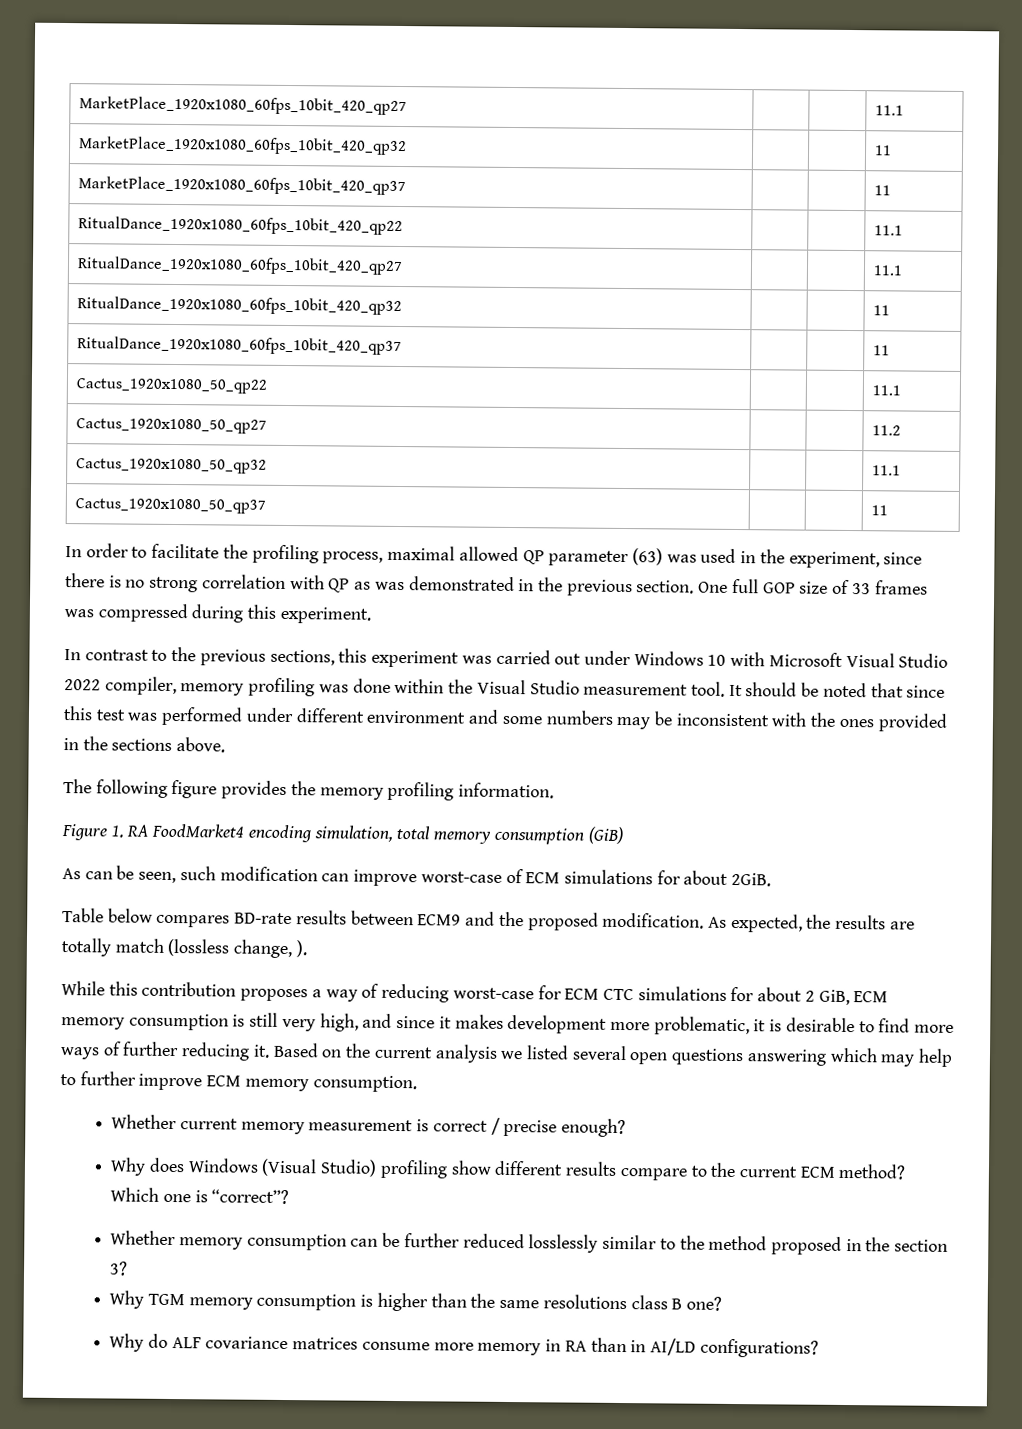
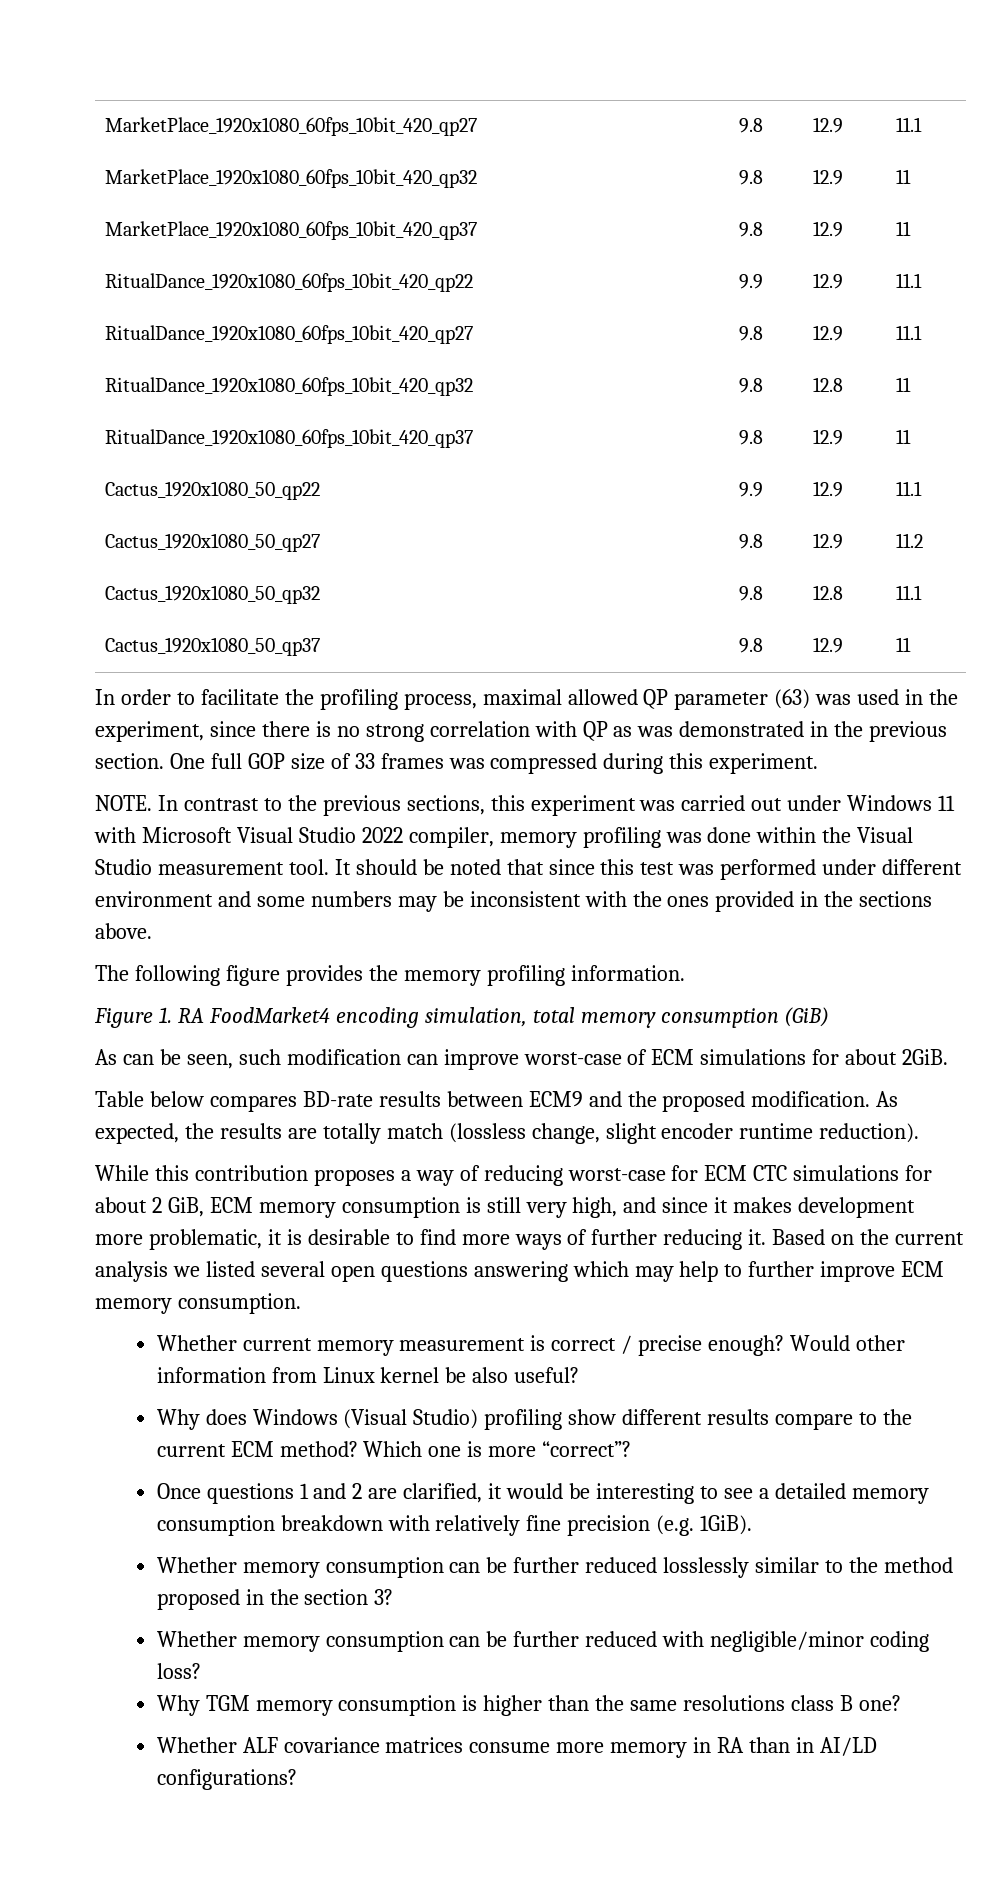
(408, 106) | -> [739,118,764,133] [813,117,844,133] 9.8 | 12.9
(408, 146) | -> [739,170,764,185] [813,169,844,185] 9.8 | 12.9
(407, 186) | -> [739,222,764,237] [813,221,844,237] 9.8 | 12.9
(404, 226) | -> [739,274,764,289] [813,273,844,289] 9.9 | 12.9
(404, 266) | -> [739,326,764,341] [813,325,844,341] 9.8 | 12.9
(403, 306) | -> [739,378,764,393] [813,377,844,392] 9.8 | 12.8
(403, 346) | -> [739,430,764,445] [813,429,844,445] 9.8 | 12.9
(268, 386) | -> [739,482,764,497] [813,481,844,497] 9.9 | 12.9
(268, 426) | -> [739,534,764,549] [813,533,844,549] 9.8 | 12.9
(268, 466) | -> [739,586,764,601] [813,585,844,600] 9.8 | 12.8
(267, 506) | -> [739,638,764,653] [813,637,844,653] 9.8 | 12.9
(371, 615) none -> [95,795,152,811] NOTE.
[707,654,727,666] 10 -> [938,795,956,811] 11
[295,940,307,958] ). -> [605,1123,920,1144] slight encoder runtime reduction).
(627, 1128) none -> [790,1335,906,1351] [156,1367,580,1383] Would other information from Linux kernel be also useful?
(208, 1196) none -> [488,1446,537,1457] more
(290, 1197) none -> [156,1483,929,1504] [156,1515,753,1536] // Once questions 1 and 2 are clarified, it would be interesting to see a detailed memory consumption breakdown with relatively fine precision (e.g. 1GiB).
(129, 1268) none -> [156,1631,930,1652] [156,1663,201,1679] // Whether memory consumption can be further reduced with negligible/minor coding loss?
[109,1333,169,1352] Why do -> [156,1737,237,1753] Whether

